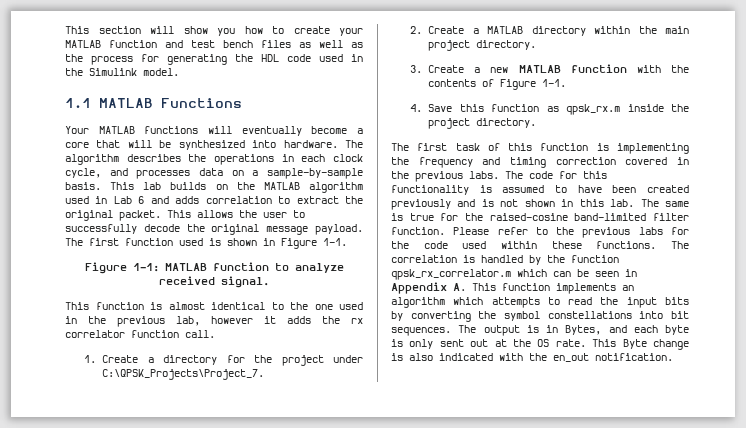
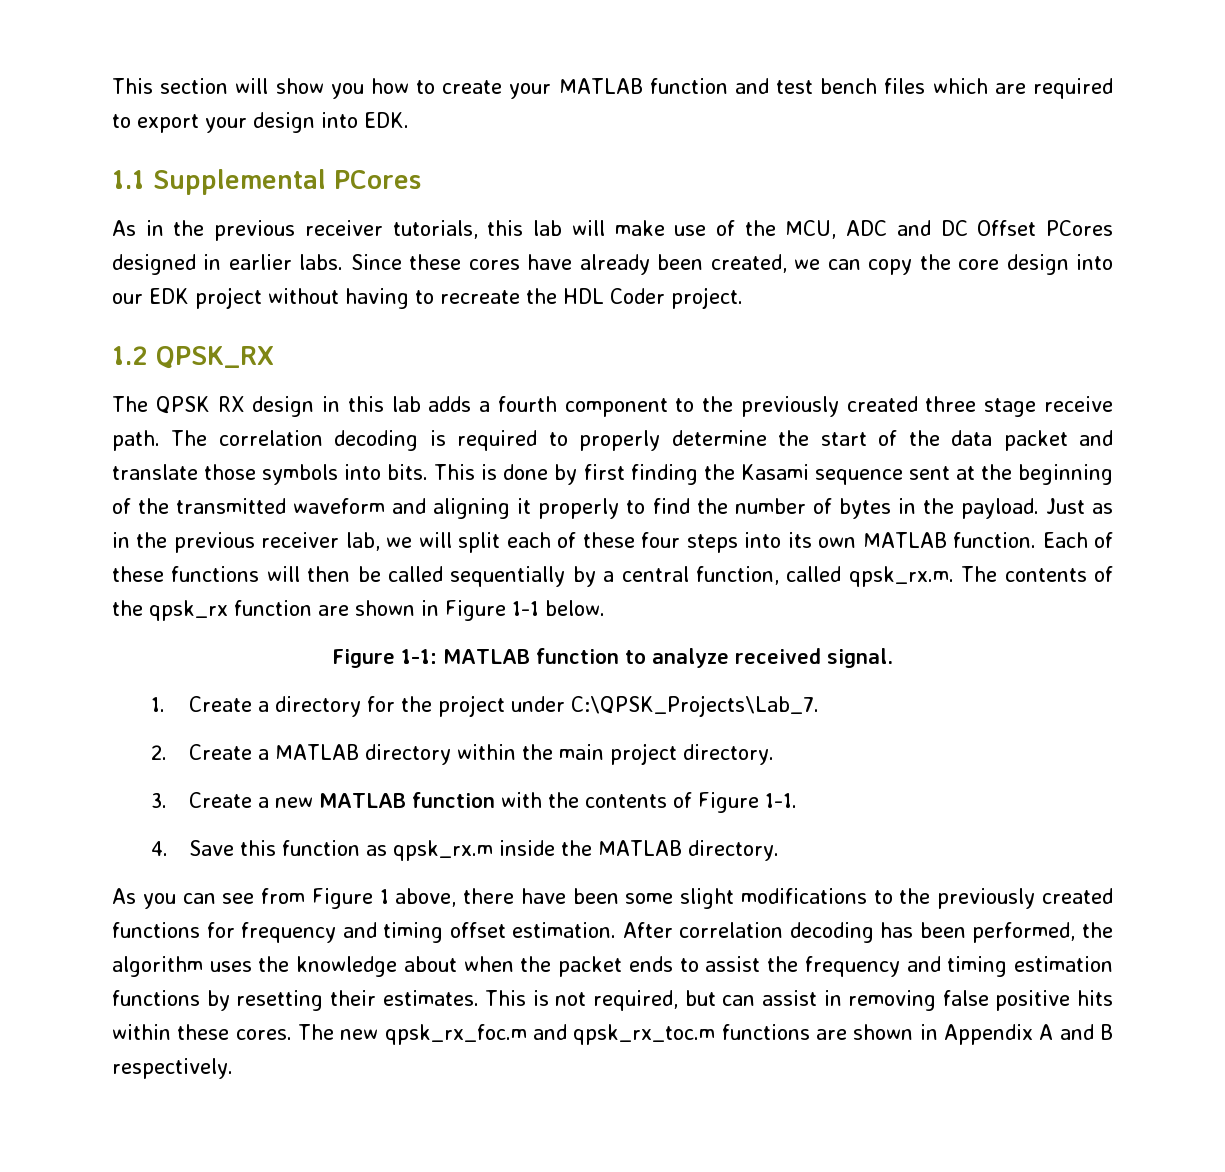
[299,40,363,48] [65,54,363,65] [65,68,179,76] [65,98,242,108] [65,126,363,136] [65,140,363,150] [65,154,363,165] [65,168,363,179] [65,182,363,193] [65,196,364,204] [65,210,305,221] [65,224,363,235] [65,238,221,246] as well as the process for generating the HDL code used in the Simulink model. // 1.1 MATLAB Functions // Your MATLAB functions will eventually become a core that will be synthesized into hardware. The algorithm describes the operations in each clock cycle, and processes data on a sample-by-sample basis. This lab builds on the MATLAB algorithm used in Lab 6 and adds correlation to extract the original packet. This allows the user to successfully decode the original message payload. The first function used is -> [932,78,1113,99] [112,112,409,133] [112,169,421,195] [112,220,1113,241] [112,254,1114,275] [112,287,743,309] [112,346,274,369] [112,396,1113,417] [112,430,1113,451] [112,464,1113,485] [112,498,1113,519] [112,532,1113,553] [112,566,1113,587] [112,600,349,621] which are required to export your design into EDK. // 1.1 Supplemental PCores // As in the previous receiver tutorials, this lab will make use of the MCU, ADC and DC Offset PCores designed in earlier labs. Since these cores have already been created, we can copy the core design into our EDK project without having to recreate the HDL Coder project. // 1.2 QPSK_RX // The QPSK RX design in this lab adds a fourth component to the previously created three stage receive path. The correlation decoding is required to properly determine the start of the data packet and translate those symbols into bits. This is done by first finding the Kasami sequence sent at the beginning of the transmitted waveform and aligning it properly to find the number of bytes in the payload. Just as in the previous receiver lab, we will split each of these four steps into its own MATLAB function. Each of these functions will then be called sequentially by a central function, called qpsk_rx.m. The contents of the qpsk_rx function are
[323,238,347,246] 1-1. -> [512,600,605,616] 1-1 below.
[65,302,363,310] [65,316,363,327] [65,330,215,338] // This function is almost identical to the one used in the previous lab, however it adds the rx correlator function call. -> (893, 658) none
[102,369,265,380] C:\QPSK_Projects\Project_7. -> [571,695,820,717] C:\QPSK_Projects\Lab_7.
[428,118,537,129] [391,143,689,154] [391,157,689,168] [391,171,607,182] [391,185,689,195] [391,199,689,210] [391,213,689,221] [391,227,689,238] [391,241,689,249] [391,255,619,265] [391,269,637,280] [391,282,634,294] [391,297,689,308] [391,311,689,322] [391,325,689,336] [391,339,689,350] [391,353,673,362] project directory. // The first task of this function is implementing the frequency and timing correction covered in the previous labs. The code for this functionality is assumed to have been created previously and is not shown in this lab. The same is true for the raised-cosine band-limited filter function. Please refer to the previous labs for the code used within these functions. The correlation is handled by the function qpsk_rx_correlator.m which can be seen in Appendix A. This function implements an algorithm which attempts to read the input bits by converting the symbol constellations into bit sequences. The output is in Bytes, and each byte is only sent out at the OS rate. This Byte change is also indicated with the en_out notification. -> [598,840,780,861] [112,888,1113,909] [112,922,1113,943] [112,956,1113,977] [112,990,1113,1011] [112,1024,1114,1045] [112,1058,233,1079] MATLAB directory. // As you can see from Figure 1 above, there have been some slight modifications to the previously created functions for frequency and timing offset estimation. After correlation decoding has been performed, the algorithm uses the knowledge about when the packet ends to assist the frequency and timing estimation functions by resetting their estimates. This is not required, but can assist in removing false positive hits within these cores. The new qpsk_rx_foc.m and qpsk_rx_toc.m functions are shown in Appendix A and B respectively.

